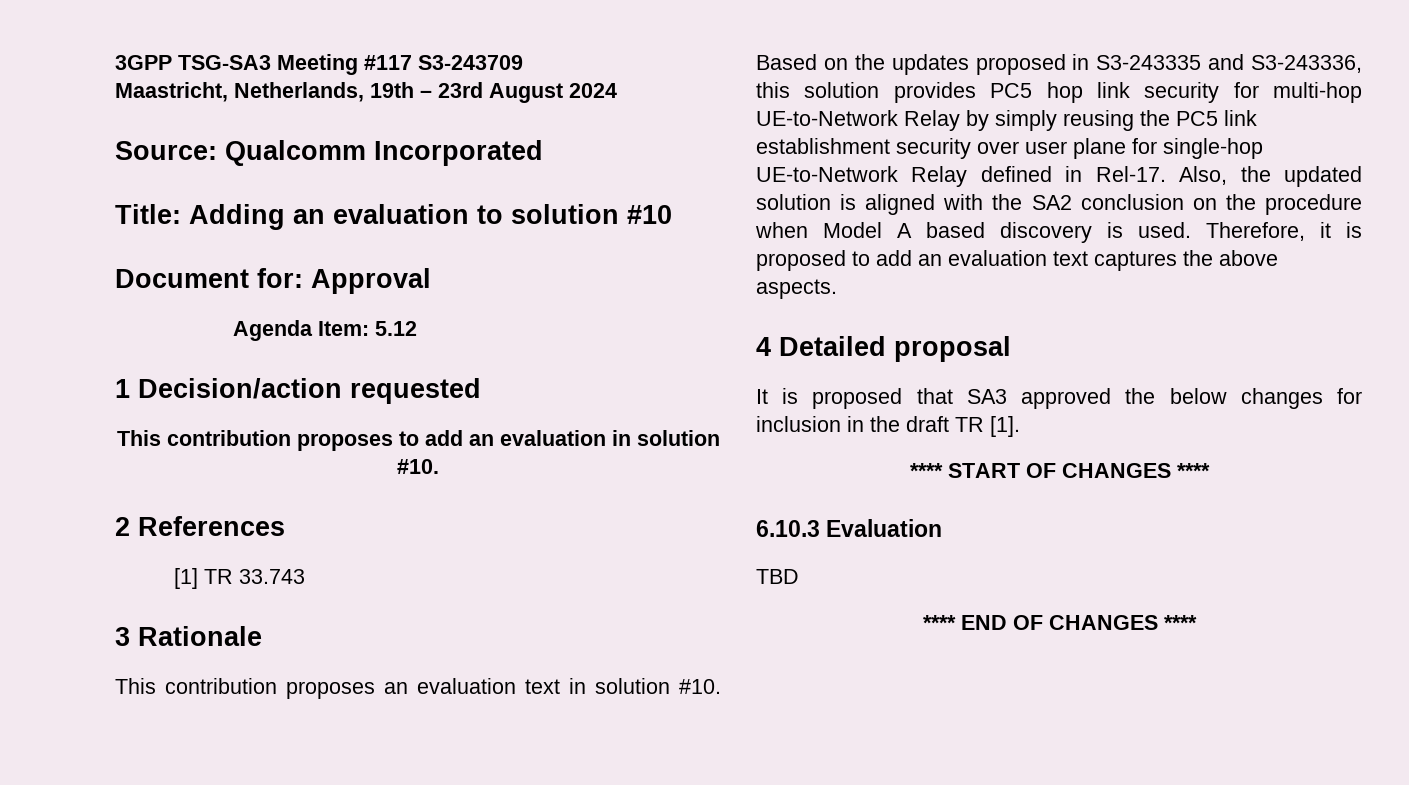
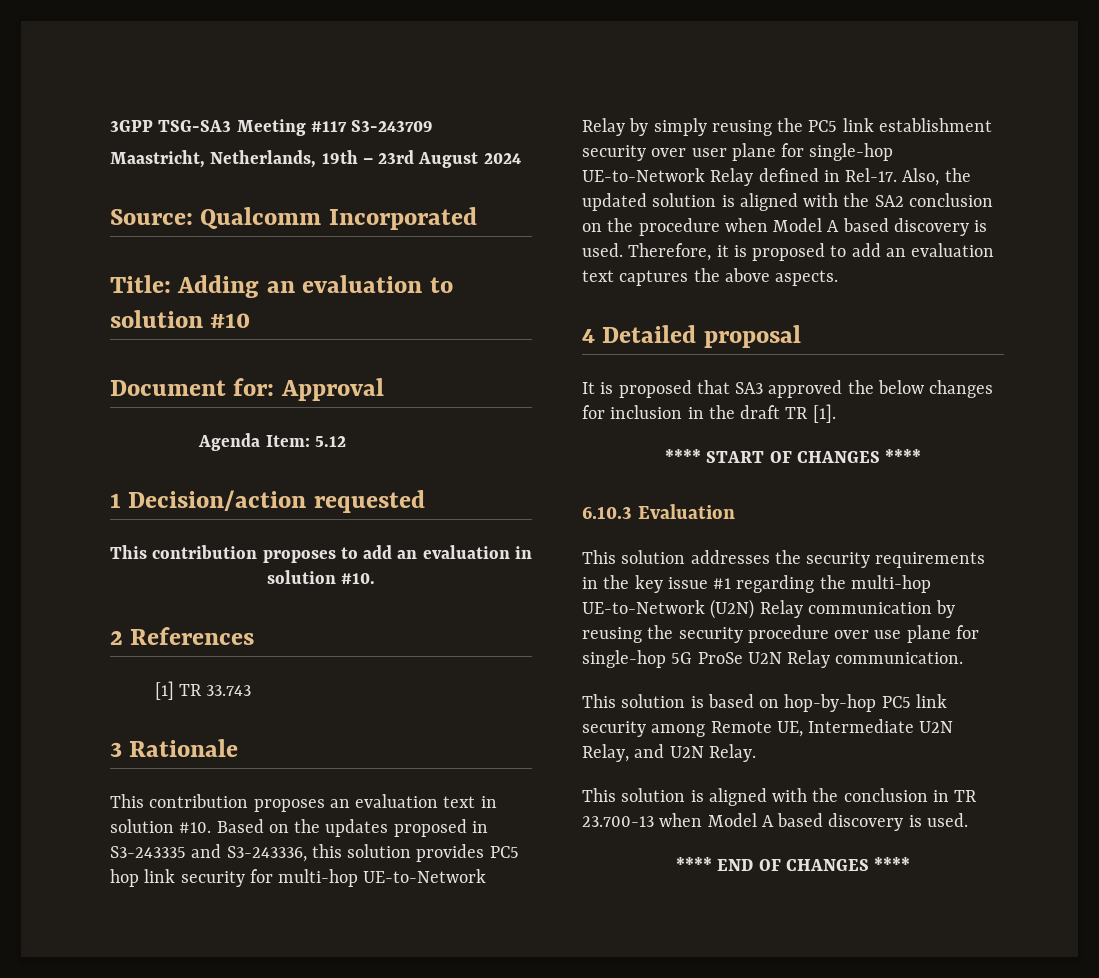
[756,569,799,584] TBD -> [582,550,986,568] [582,575,931,593] [582,599,956,619] [582,625,979,643] [582,650,964,668] [582,694,947,712] [582,719,954,737] [582,744,756,762] [582,788,978,806] [582,813,968,831] This solution addresses the security requirements in the key issue #1 regarding the multi-hop UE-to-Network (U2N) Relay communication by reusing the security procedure over use plane for single-hop 5G ProSe U2N Relay communication. // This solution is based on hop-by-hop PC5 link security among Remote UE, Intermediate U2N Relay, and U2N Relay. // This solution is aligned with the conclusion in TR 23.700-13 when Model A based discovery is used.

